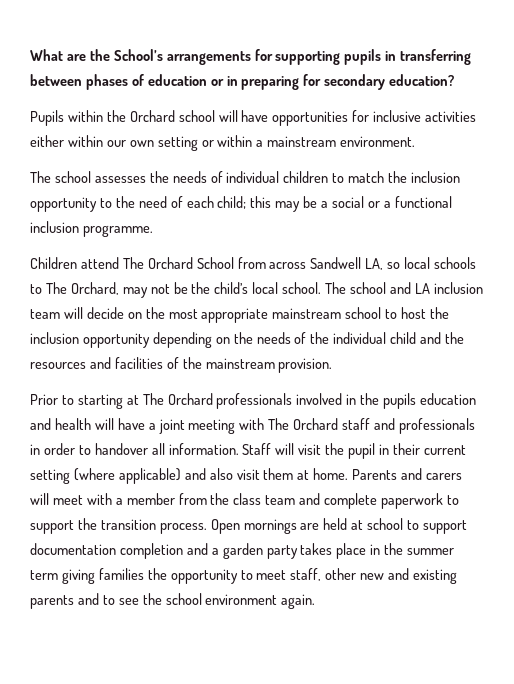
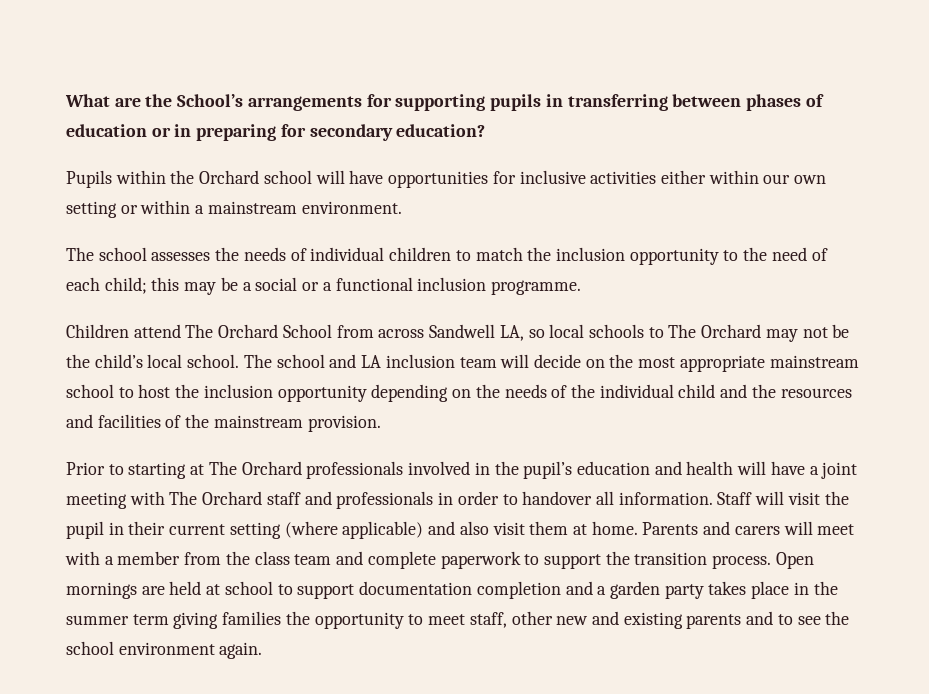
[70,282,119,295] Orchard, -> [701,324,762,338] Orchard
[383,393,417,409] pupils -> [523,461,573,479] pupil’s

